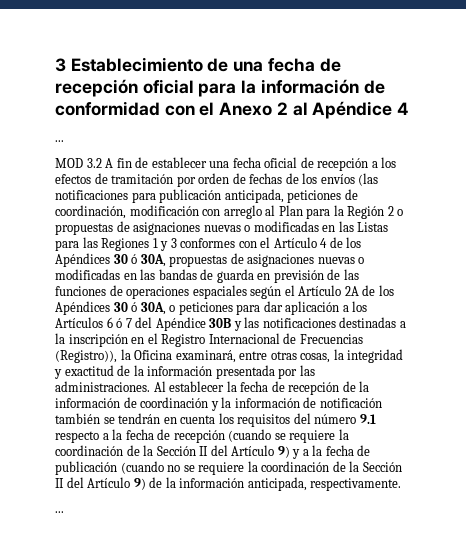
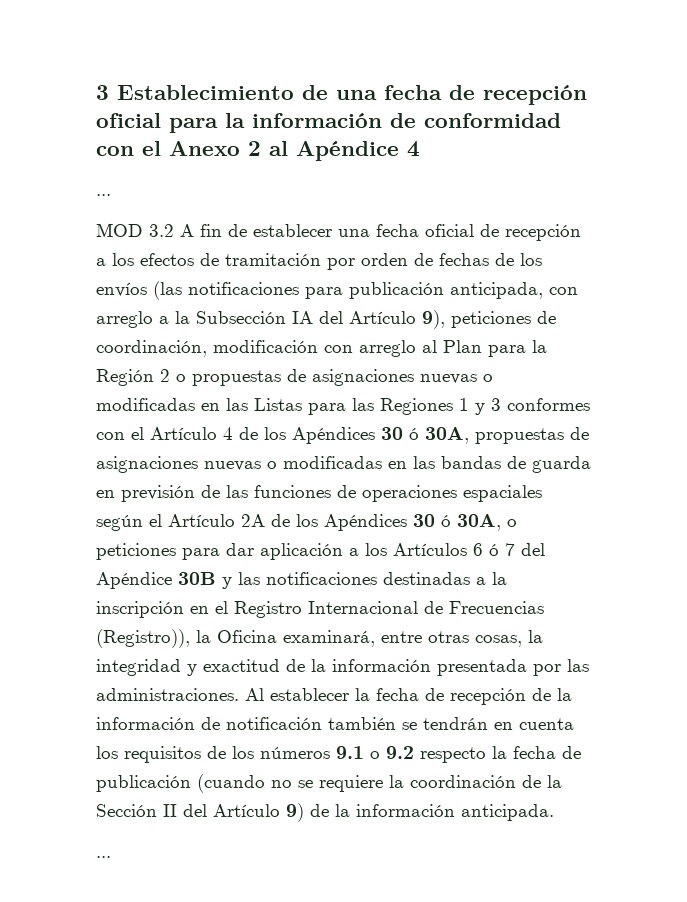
(284, 196) none -> [549,287,578,295] [96,310,445,329] con arreglo a la Subsección IA del Artículo 9),
[140,397,317,411] coordinación y la información de -> (220, 723) none
[293,413,376,424] [55,429,349,443] [55,445,309,459] del número 9.1 respecto a la fecha de recepción (cuando se requiere la coordinación de la Sección II del Artículo 9) y a -> [207,746,486,763] de los números 9.1 o 9.2 respecto
[247,477,402,491] anticipada, respectivamente. -> [461,804,554,821] anticipada.

